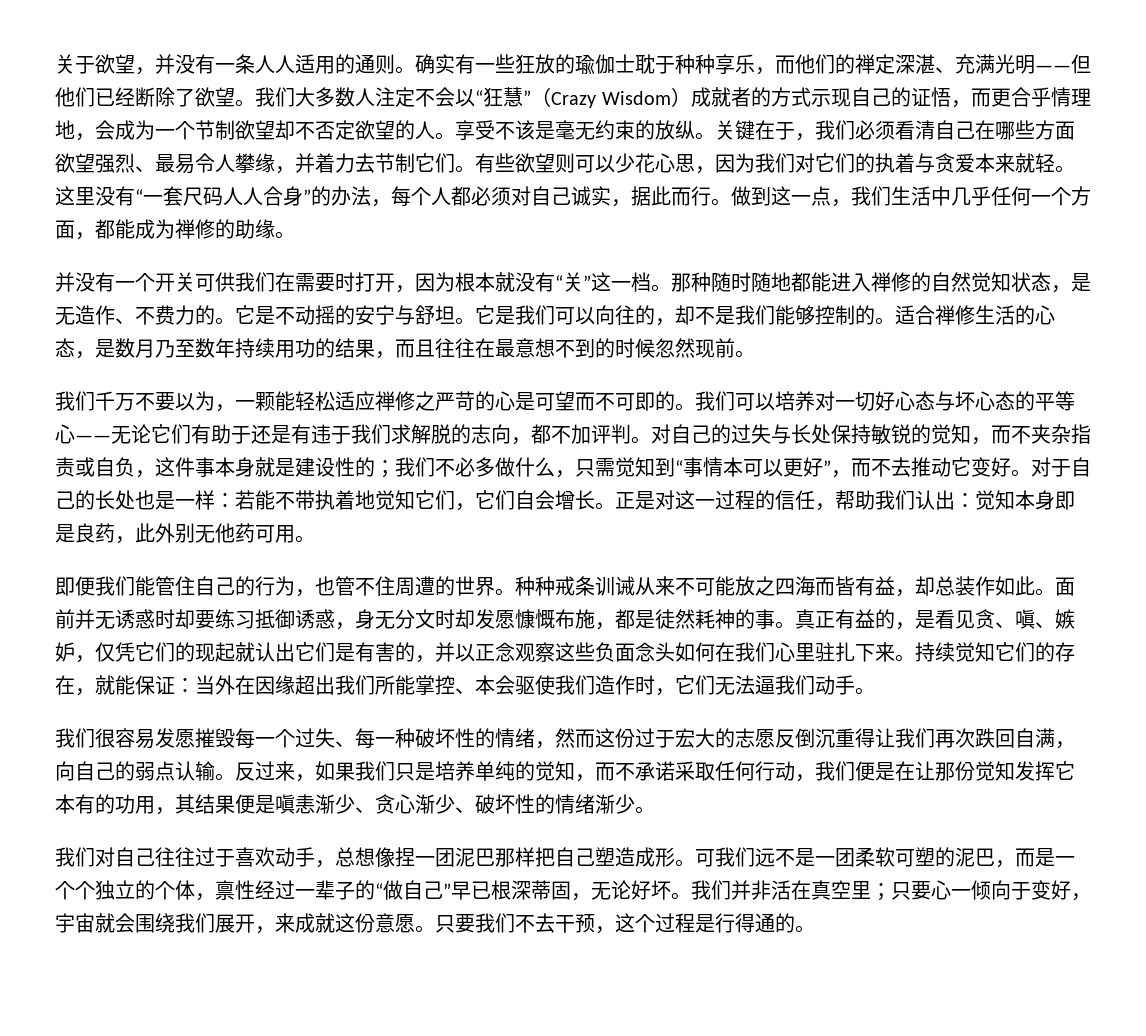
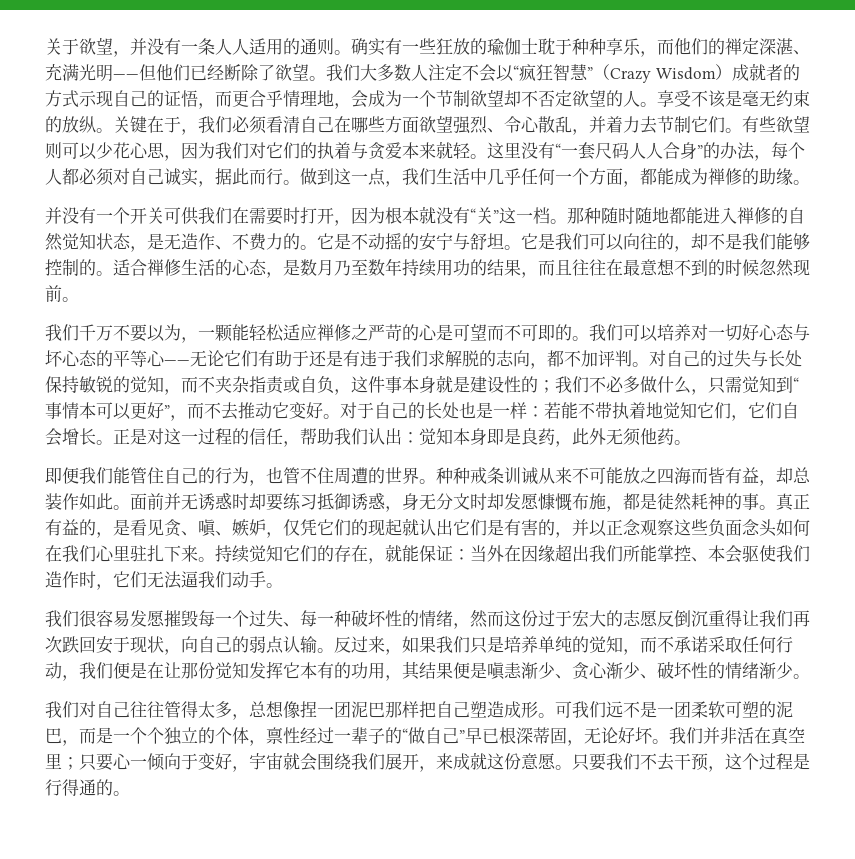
[483,87,503,107] 狂 -> [519,64,570,81] 疯狂智
[155,153,275,174] 最易令人攀缘 -> [504,116,572,133] 令心散乱
[175,523,295,543] 别无他药可用 -> [606,428,674,446] 无须他药
[1015,728,1055,748] 自满 -> [96,636,164,654] 安于现状
[195,847,315,867] 过于喜欢动手 -> [164,701,232,718] 管得太多

